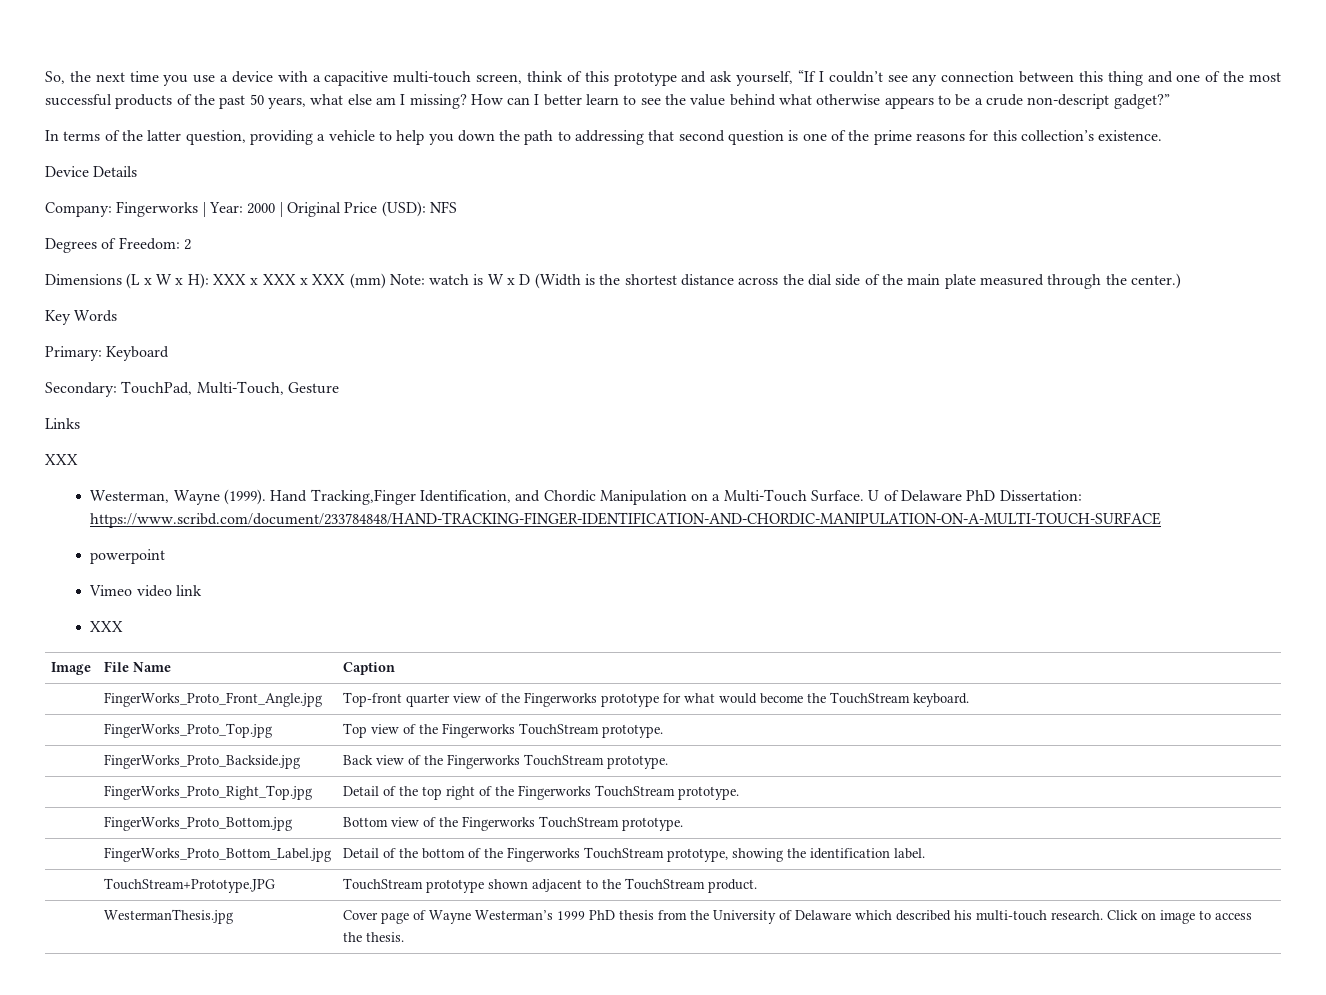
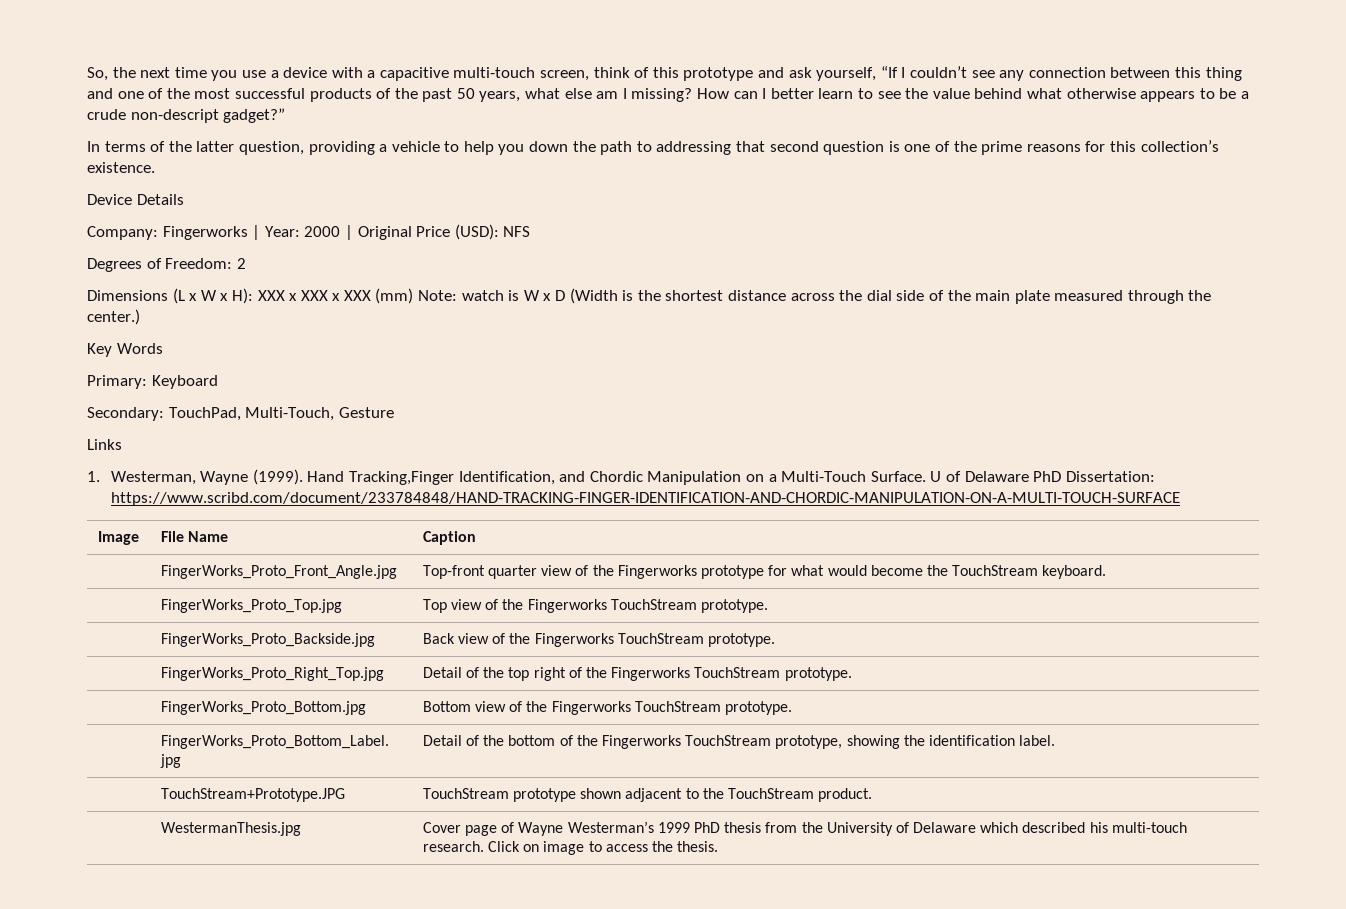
[45,454,78,465] XXX // -> [87,471,100,482] 1.
[90,549,166,564] [89,585,202,597] [90,621,124,632] // powerpoint // Vimeo video link // XXX -> (1180, 499) none

